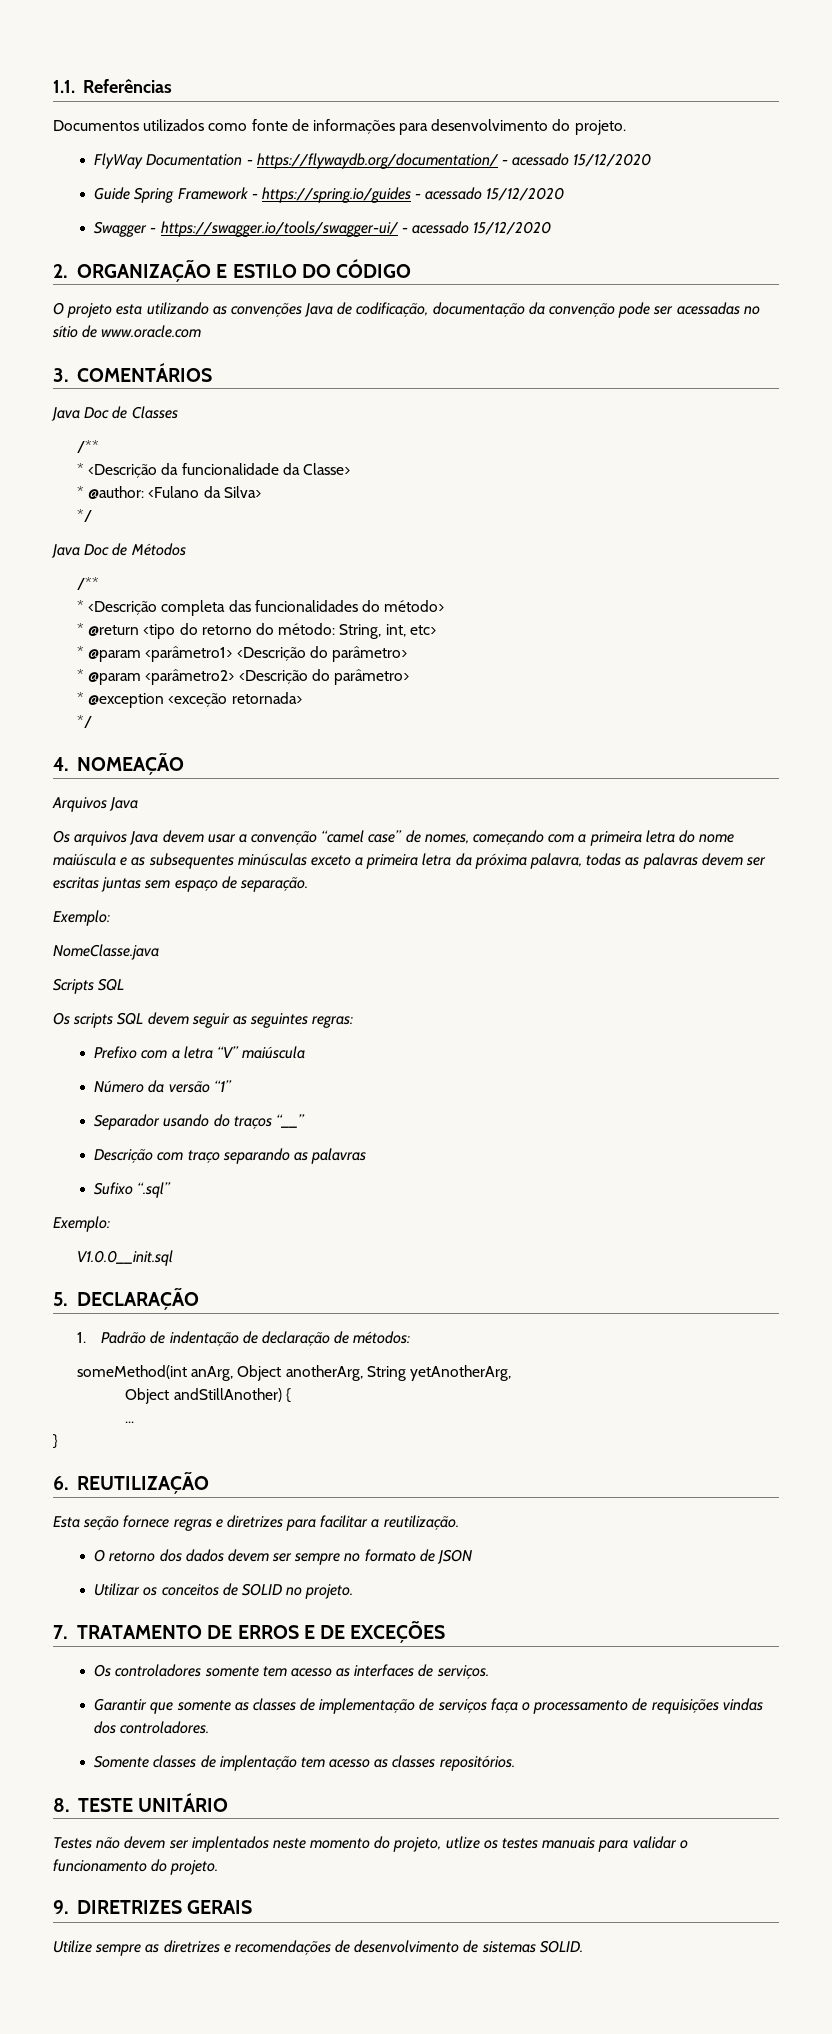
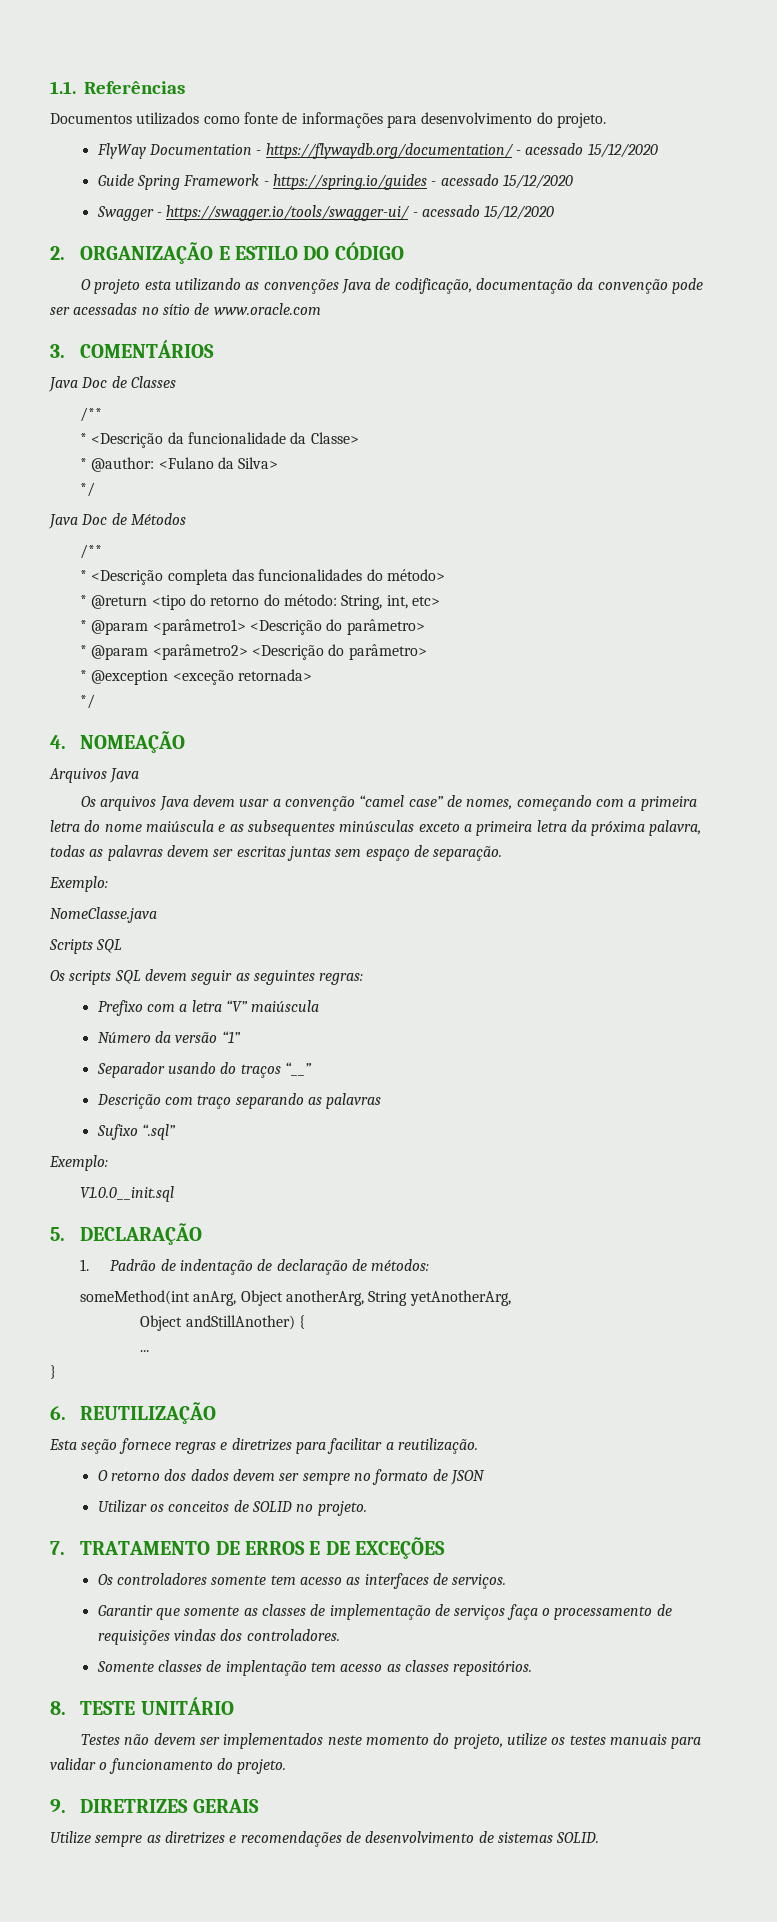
[191,1836,269,1852] implentados -> [223,1733,324,1749] implementados
[445,1836,480,1849] utlize -> [506,1733,547,1746] utilize

